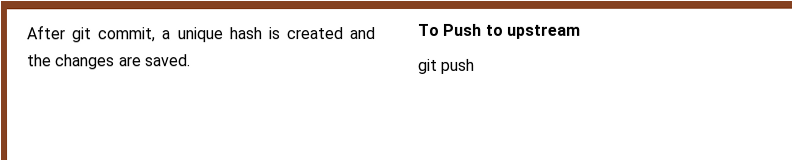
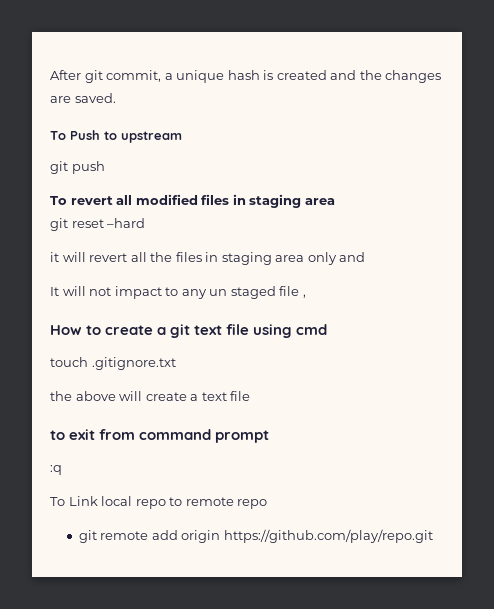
(475, 66) none -> [50,194,335,208] [50,218,146,231] [50,252,366,265] [50,286,306,299] [50,324,328,338] [50,357,176,370] [50,391,251,401] [50,429,270,443] [50,465,62,475] [50,496,268,509] [78,529,433,543] // To revert all modified files in staging area // git reset –hard // it will revert all the files in staging area only and // It will not impact to any un staged file , // How to create a git text file using cmd // touch .gitignore.txt // the above will create a text file // to exit from command prompt // :q // To Link local repo to remote repo // git remote add origin https://github.com/play/repo.git

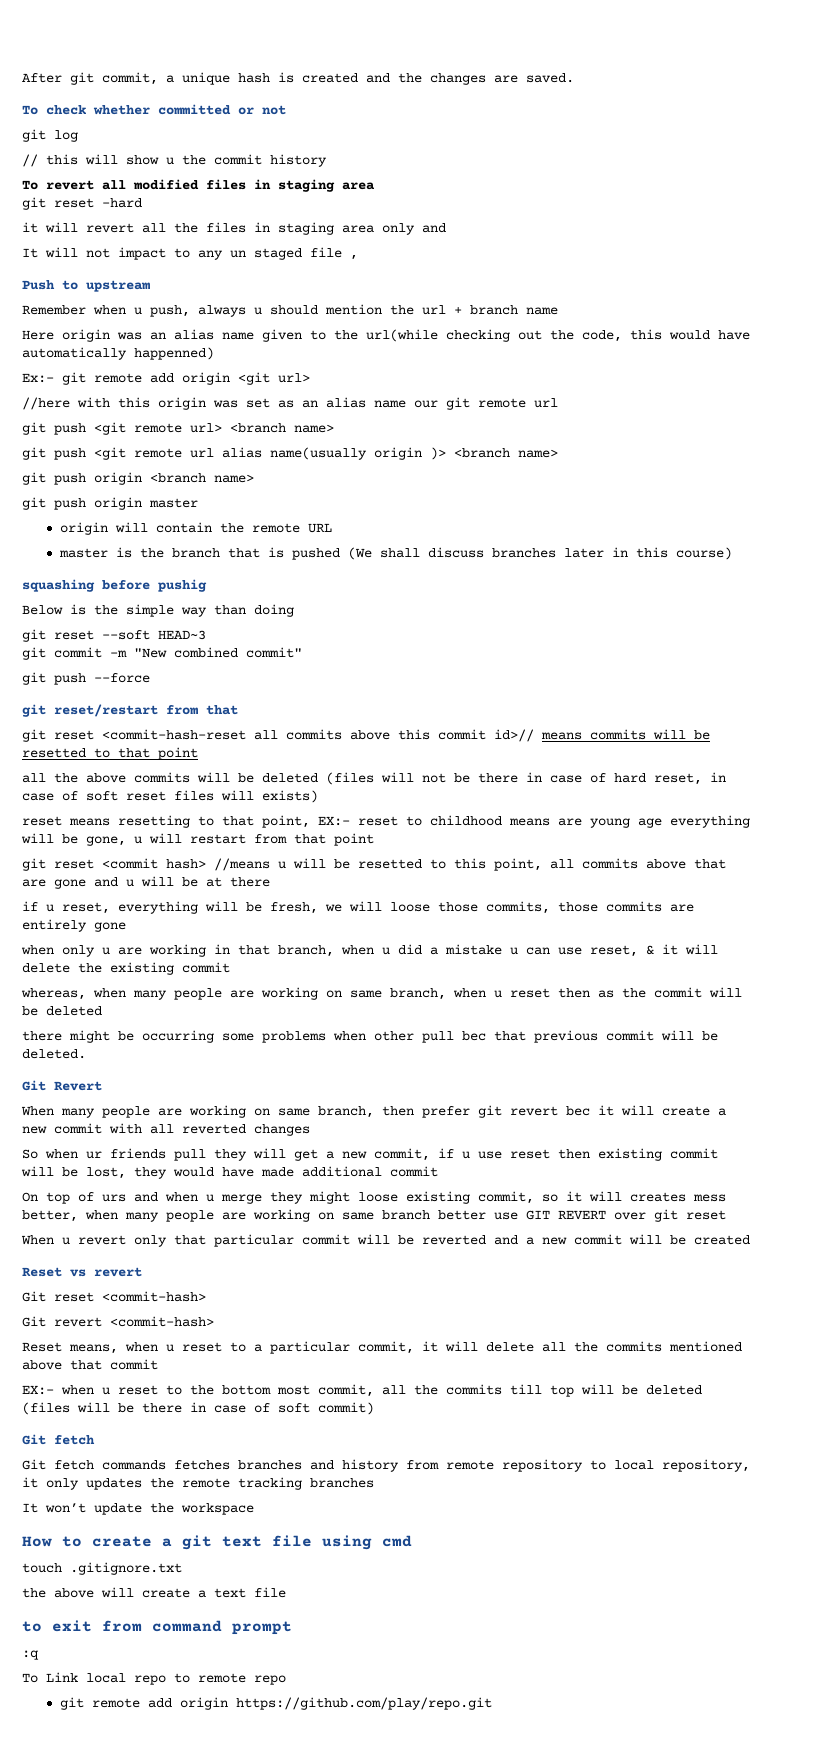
[70,130,182,143] [50,161,105,174] Push to upstream // git push -> [46,104,286,115] [22,129,78,142] [22,154,327,167] check whether committed or not // git log // // this will show u the commit history
(306, 296) none -> [22,280,150,292] [22,304,558,317] [22,329,750,342] [22,347,214,360] [22,372,310,385] [22,397,558,410] [22,422,334,435] [22,447,558,460] [22,472,254,485] [22,497,198,510] [59,522,332,535] [58,547,732,560] [22,579,207,592] [22,604,294,617] [22,629,206,642] [22,647,302,660] [22,672,150,685] [22,704,238,717] [22,729,710,742] [22,747,198,760] [22,772,726,785] [22,790,318,803] [22,815,750,828] [21,833,374,846] [22,858,726,871] [22,876,270,889] [22,901,694,914] [22,919,126,932] [21,944,718,957] [22,962,230,975] [21,987,742,1000] [22,1006,102,1016] [22,1030,718,1043] [22,1049,86,1059] [22,1080,102,1091] [21,1105,726,1118] [22,1123,310,1136] [22,1148,718,1161] [21,1166,438,1179] [22,1191,726,1204] [22,1209,726,1222] [21,1234,750,1247] [22,1267,142,1277] [22,1291,206,1302] [22,1316,214,1327] [22,1341,742,1354] [22,1359,158,1370] [22,1384,702,1397] [22,1402,374,1415] [22,1434,95,1445] [22,1459,750,1472] [22,1477,374,1490] [22,1503,254,1515] // Push to upstream // Remember when u push, always u should mention the url + branch name // Here origin was an alias name given to the url(while checking out the code, this would have automatically happenned) // Ex:- git remote add origin <git url> // //here with this origin was set as an alias name our git remote url // git push <git remote url> <branch name> // git push <git remote url alias name(usually origin )> <branch name> // git push origin <branch name> // git push origin master // origin will contain the remote URL // master is the branch that is pushed (We shall discuss branches later in this course) // squashing before pushig // Below is the simple way than doing // git reset --soft HEAD~3 // git commit -m "New combined commit" // git push --force // git reset/restart from that // git reset <commit-hash-reset all commits above this commit id>// means commits will be resetted to that point // all the above commits will be deleted (files will not be there in case of hard reset, in case of soft reset files will exists) // reset means resetting to that point, EX:- reset to childhood means are young age everything will be gone, u will restart from that point // git reset <commit hash> //means u will be resetted to this point, all commits above that are gone and u will be at there // if u reset, everything will be fresh, we will loose those commits, those commits are entirely gone // when only u are working in that branch, when u did a mistake u can use reset, & it will delete the existing commit // whereas, when many people are working on same branch, when u reset then as the commit will be deleted // there might be occurring some problems when other pull bec that previous commit will be deleted. // Git Revert // When many people are working on same branch, then prefer git revert bec it will create a new commit with all reverted changes // So when ur friends pull they will get a new commit, if u use reset then existing commit will be lost, they would have made additional commit // On top of urs and when u merge they might loose existing commit, so it will creates mess better, when many people are working on same branch better use GIT REVERT over git reset // When u revert only that particular commit will be reverted and a new commit will be created // Reset vs revert // Git reset <commit-hash> // Git revert <commit-hash> // Reset means, when u reset to a particular commit, it will delete all the commits mentioned above that commit // EX:- when u reset to the bottom most commit, all the commits till top will be deleted (files will be there in case of soft commit) // Git fetch // Git fetch commands fetches branches and history from remote repository to local repository, it only updates the remote tracking branches // It won’t update the workspace

